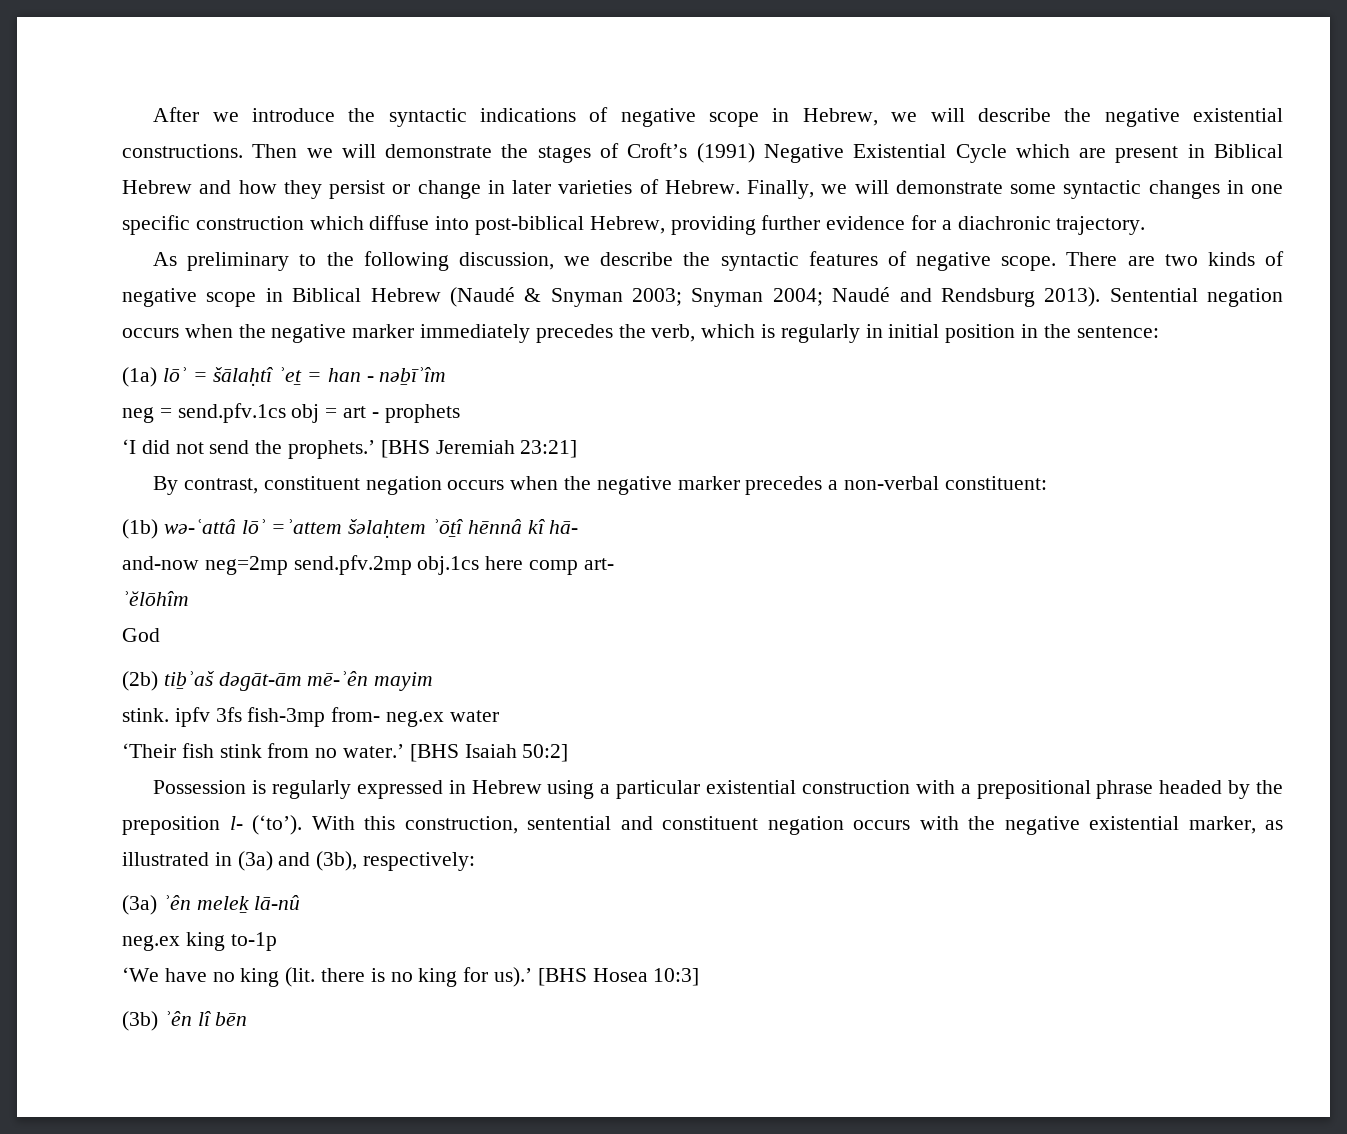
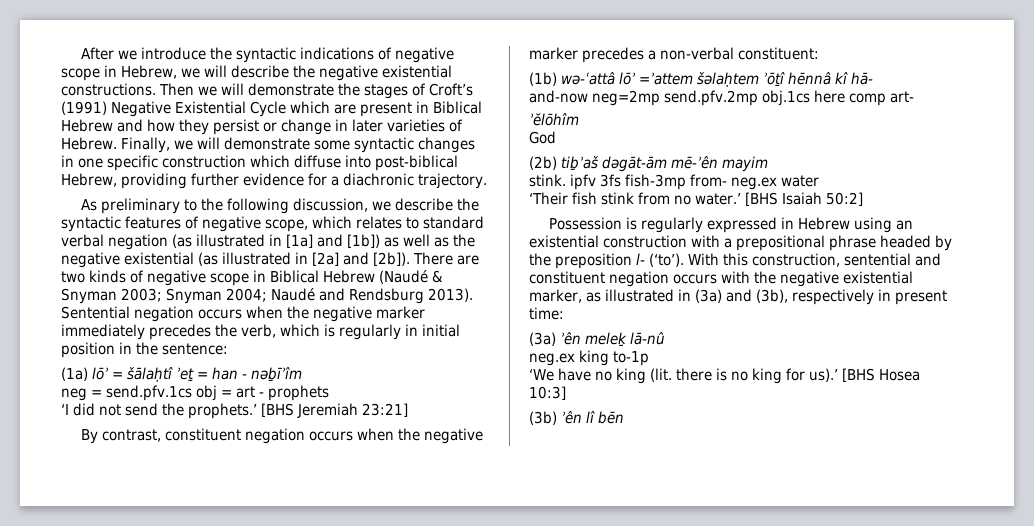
[1001,256,1057,271] scope. -> [265,216,484,232] [61,234,475,250] [61,252,410,268] scope, which relates to standard verbal negation (as illustrated in [1a] and [1b]) as well as the negative existential (as illustrated in [2a] and [2b]).
[600,780,701,799] a particular -> [895,220,913,230] an
[363,852,476,871] respectively: -> [792,289,947,305] [529,307,564,320] respectively in present time:

